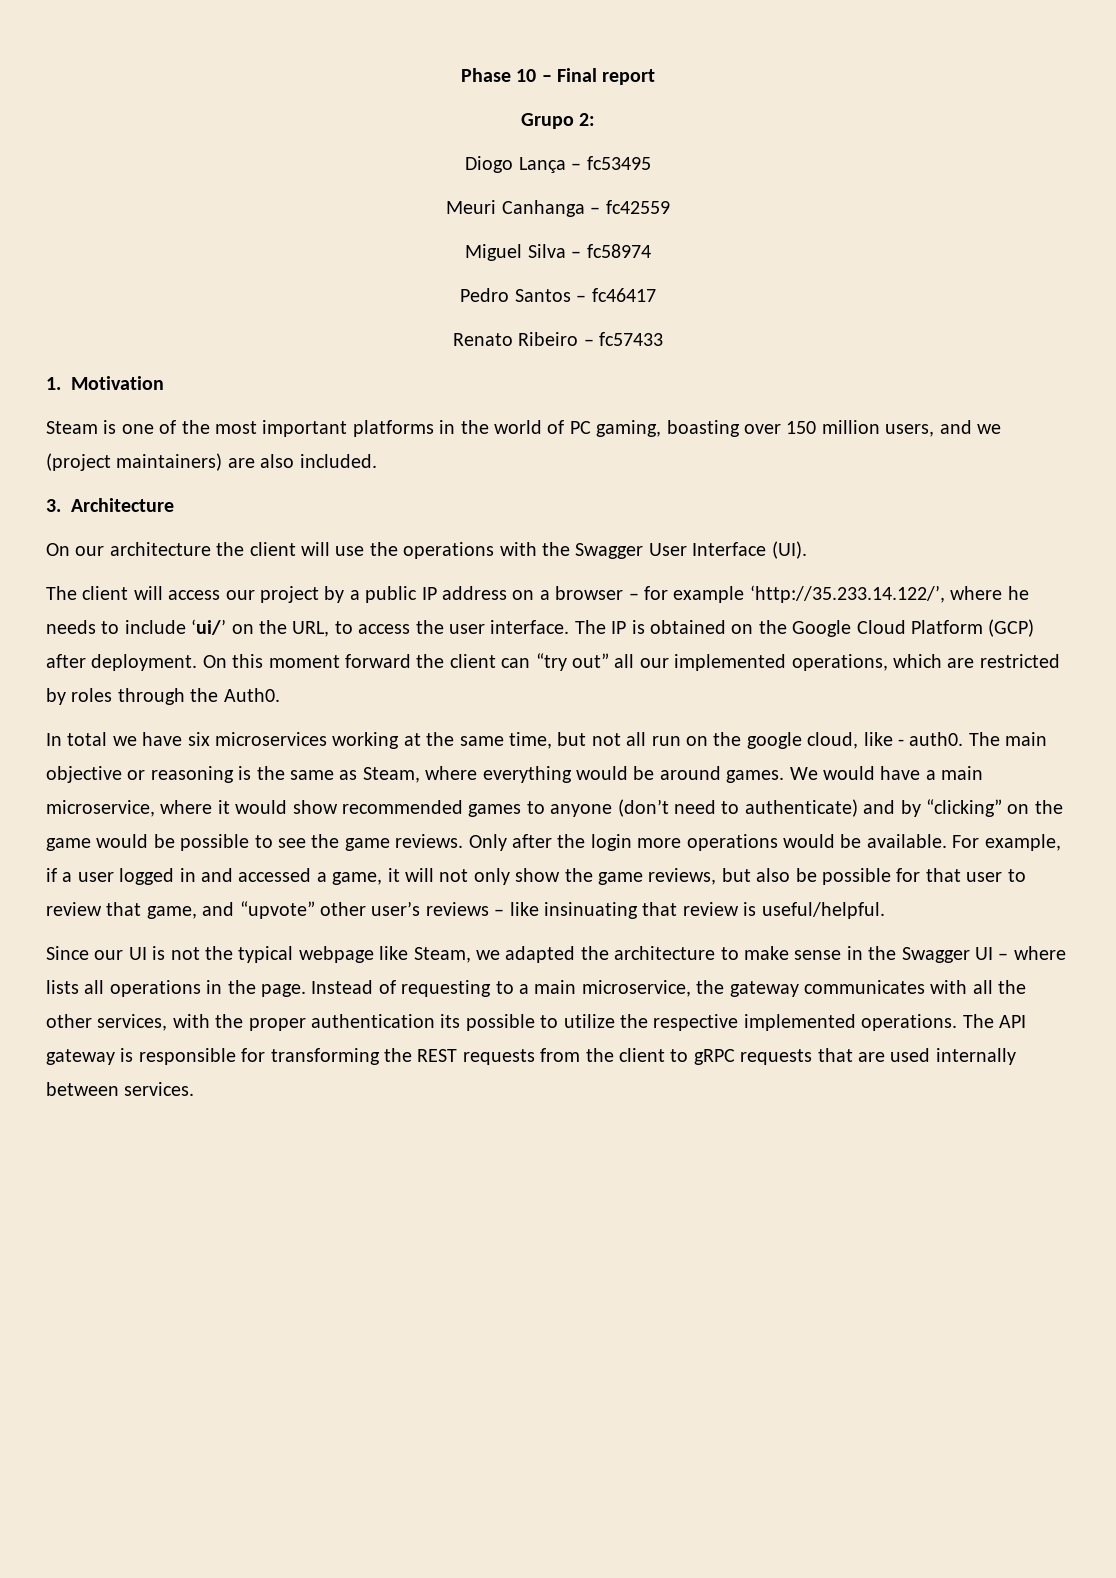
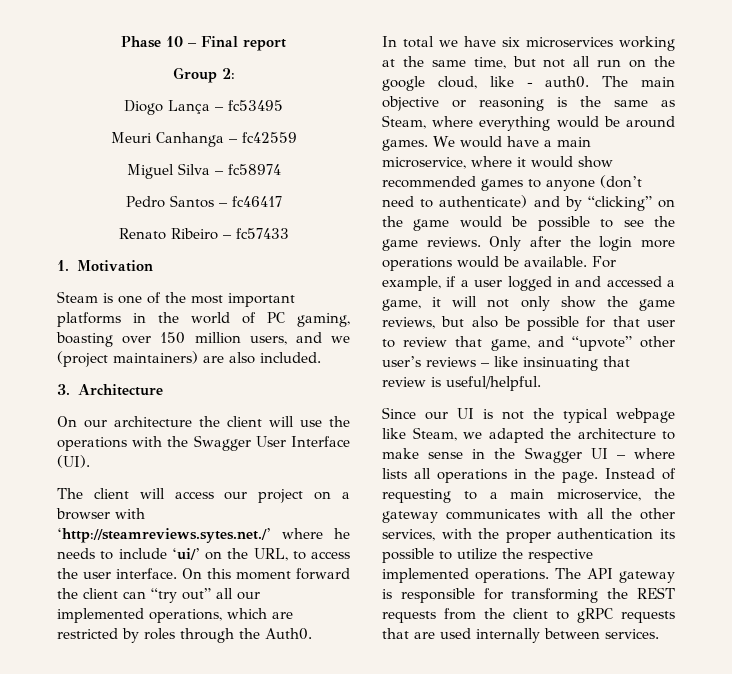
[520,113,574,129] Grupo -> [172,67,217,83] Group
[324,585,945,603] by a public IP address on a browser – for example ‘http://35.233.14.122/’, -> [314,491,350,500] [56,508,145,520] [57,528,271,543] on a browser with ‘http://steamreviews.sytes.net./’
[574,619,1035,637] [46,654,198,671] The IP is obtained on the Google Cloud Platform (GCP) after deployment. -> (177, 573) none

